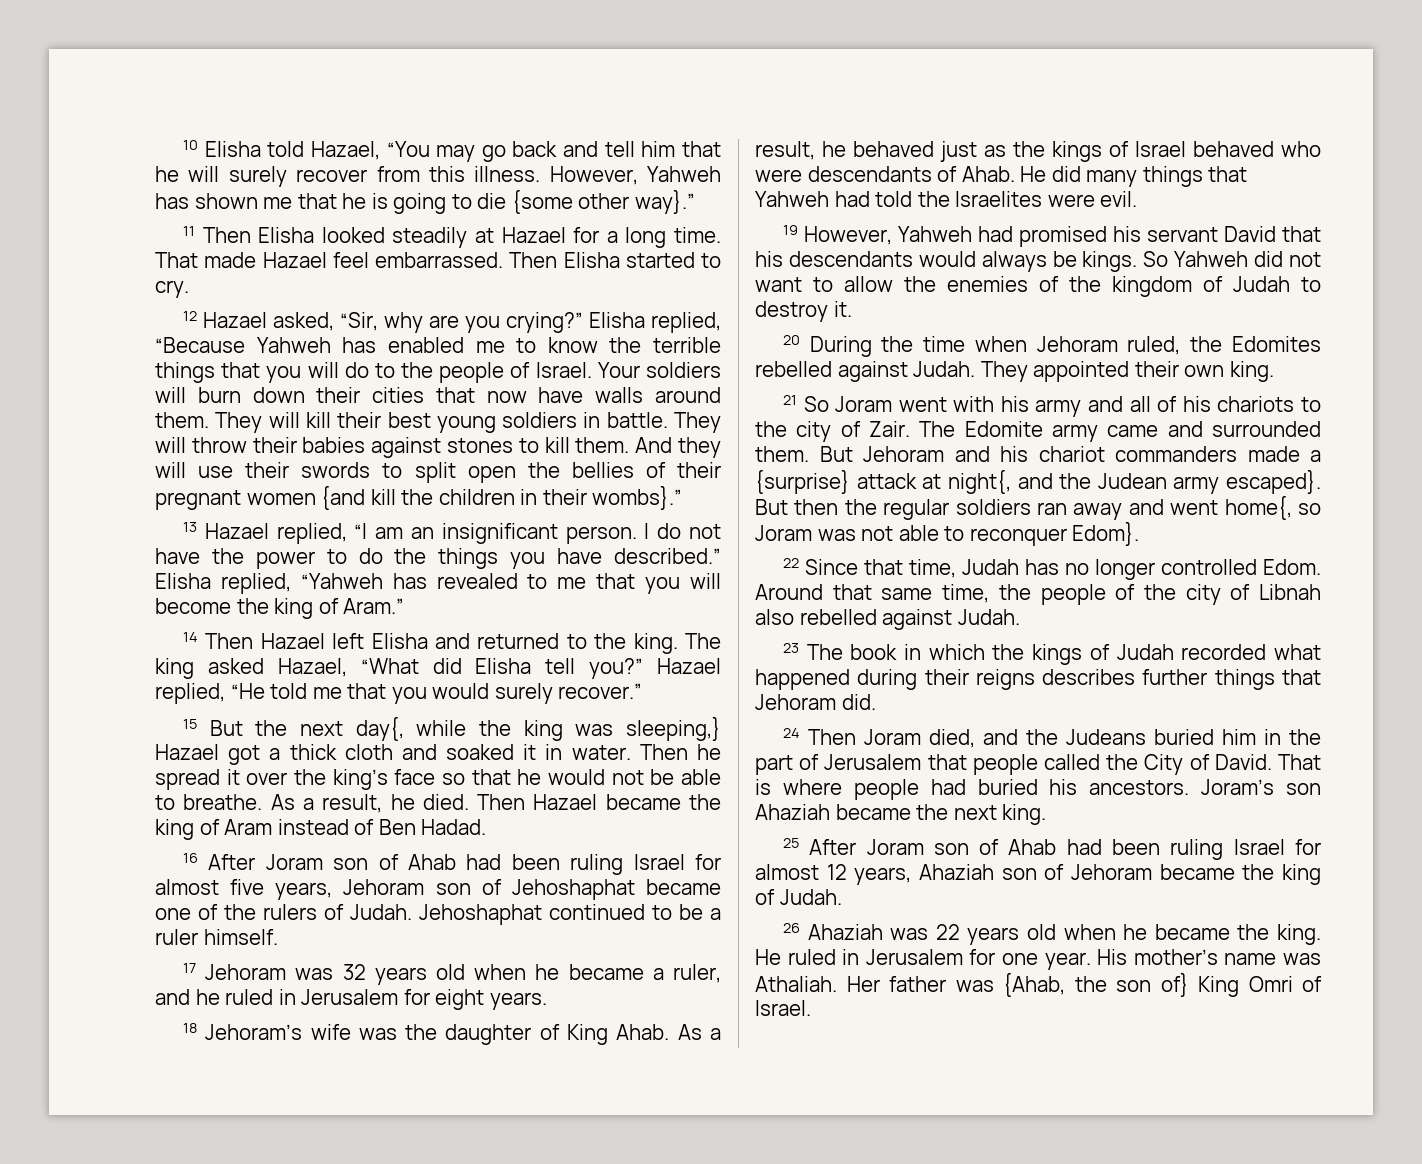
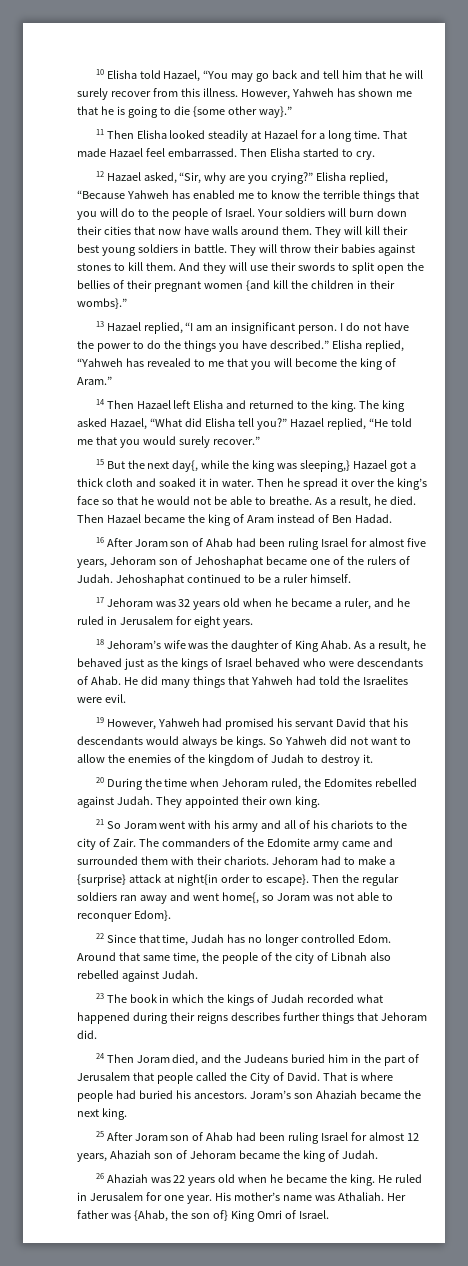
(956, 429) none -> [161,838,264,847] commanders of the
[755,446,1321,462] [755,470,1321,494] [755,499,839,515] them. But Jehoram and his chariot commanders made a {surprise} attack at night{, and the Judean army escaped}. But then -> [140,856,395,865] [77,874,339,886] them with their chariots. Jehoram had to make a {surprise} attack at night{in order to escape}. Then

